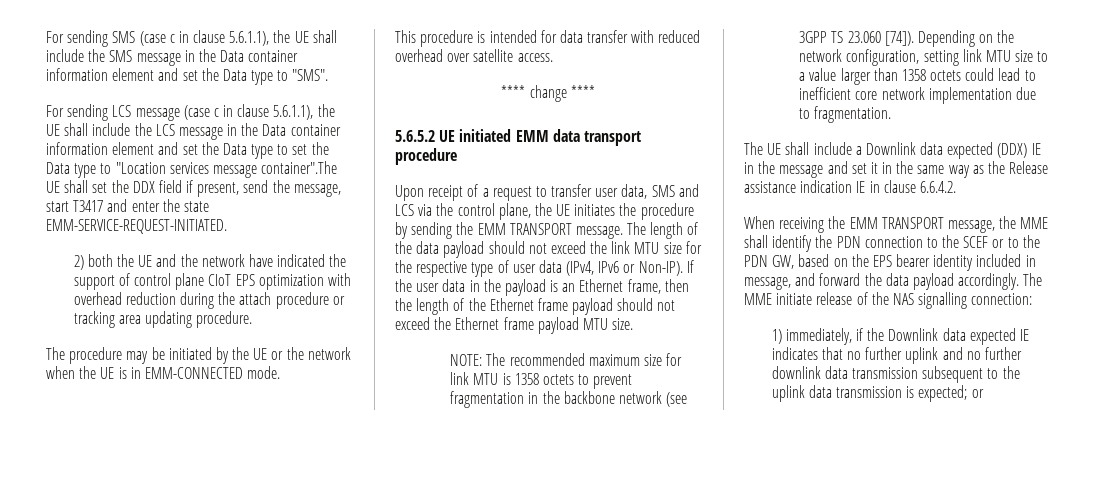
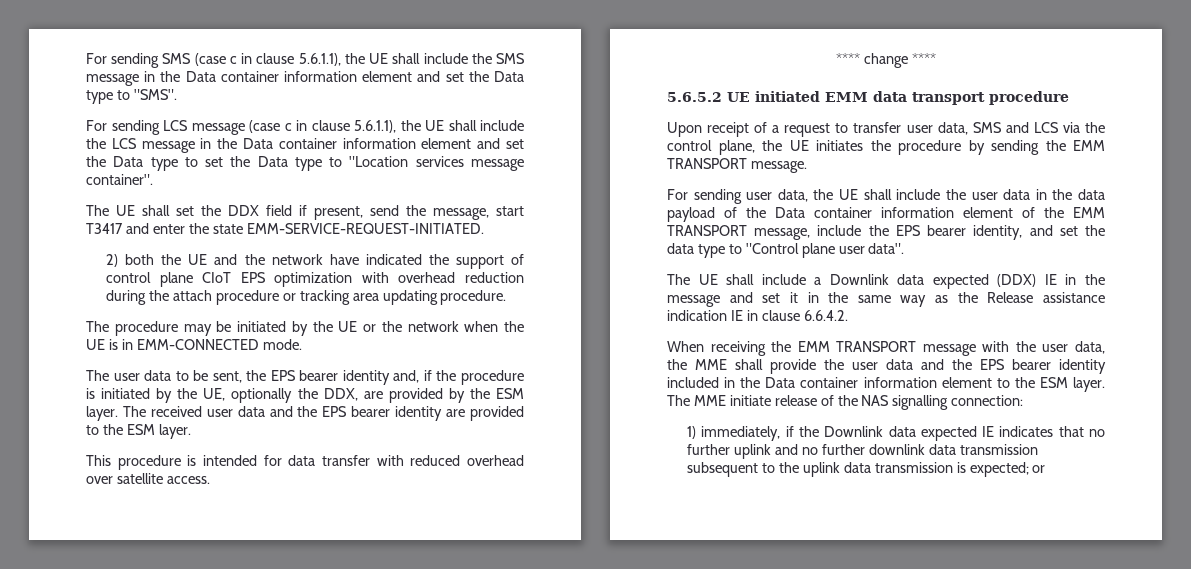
[261,161,338,174] container".The -> [86,174,153,185] [86,205,109,216] container". // The
(281, 372) none -> [86,370,524,385] [86,388,524,403] [86,406,525,421] [86,424,191,439] // The user data to be sent, the EPS bearer identity and, if the procedure is initiated by the UE, optionally the DDX, are provided by the ESM layer. The received user data and the EPS bearer identity are provided to the ESM layer.
[627,222,699,239] [395,241,702,258] [395,260,694,277] The length of the data payload should not exceed the link MTU size for the respective type of user data (IPv4, IPv6 or Non-IP). If -> [667,189,941,204] // For sending user data, the UE shall include
[504,279,689,296] [395,298,676,315] [395,317,634,334] [450,353,683,366] [450,372,633,389] [450,391,688,408] [799,30,1015,47] [799,49,1049,66] [799,68,1036,85] [799,87,1036,104] [799,106,892,123] payload is an Ethernet frame, then the length of the Ethernet frame payload should not exceed the Ethernet frame payload MTU size. // NOTE: The recommended maximum size for link MTU is 1358 octets to prevent fragmentation in the backbone network (see 3GPP TS 23.060 [74]). Depending on the network configuration, setting link MTU size to a value larger than 1358 octets could lead to inefficient core network implementation due to fragmentation. -> [1078,189,1105,200] [667,207,1105,222] [667,225,1105,240] [667,243,905,258] data payload of the Data container information element of the EMM TRANSPORT message, include the EPS bearer identity, and set the data type to "Control plane user data".
[947,216,1049,233] [744,235,1040,252] [744,254,848,269] message, the MME shall identify the PDN connection to the SCEF or to the PDN GW, based on -> [922,341,1105,356] [667,359,944,374] message with the user data, the MME shall provide the user data and
[744,273,1020,290] message, and forward the data payload accordingly. -> [740,377,1105,392] the Data container information element to the ESM layer.

